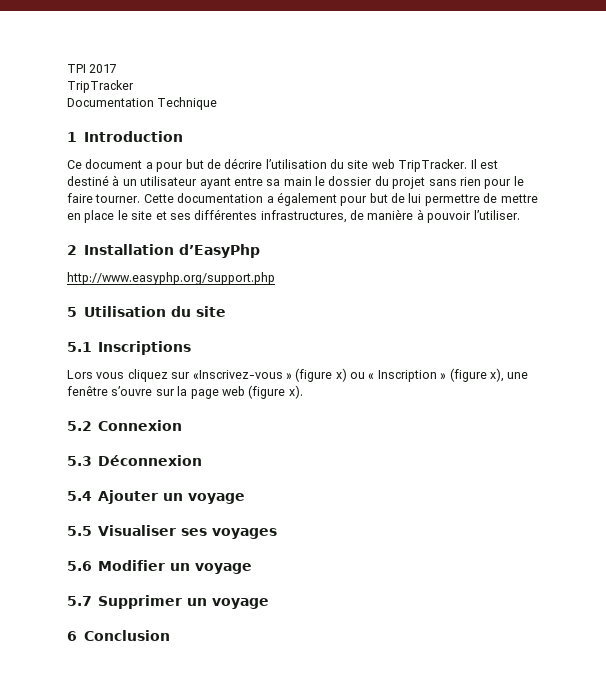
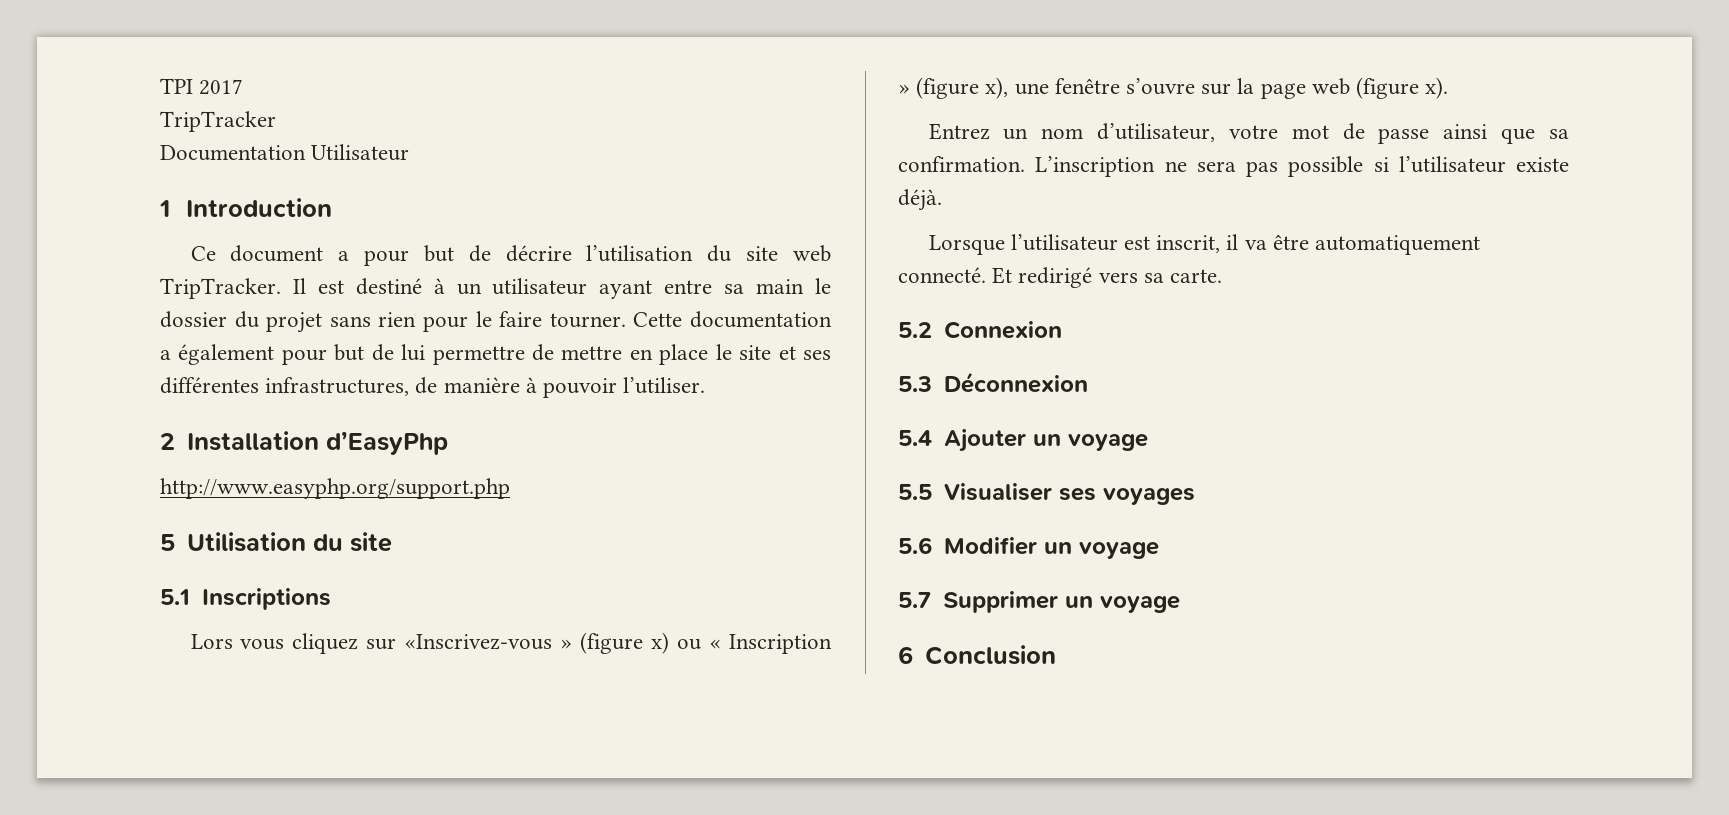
[157,97,218,110] Technique -> [311,144,410,161] Utilisateur
(303, 392) none -> [928,123,1569,144] [898,156,1569,177] [898,189,942,211] [928,234,1481,255] [898,267,1223,288] // Entrez un nom d’utilisateur, votre mot de passe ainsi que sa confirmation. L’inscription ne sera pas possible si l’utilisateur existe déjà. // Lorsque l’utilisateur est inscrit, il va être automatiquement connecté. Et redirigé vers sa carte.

